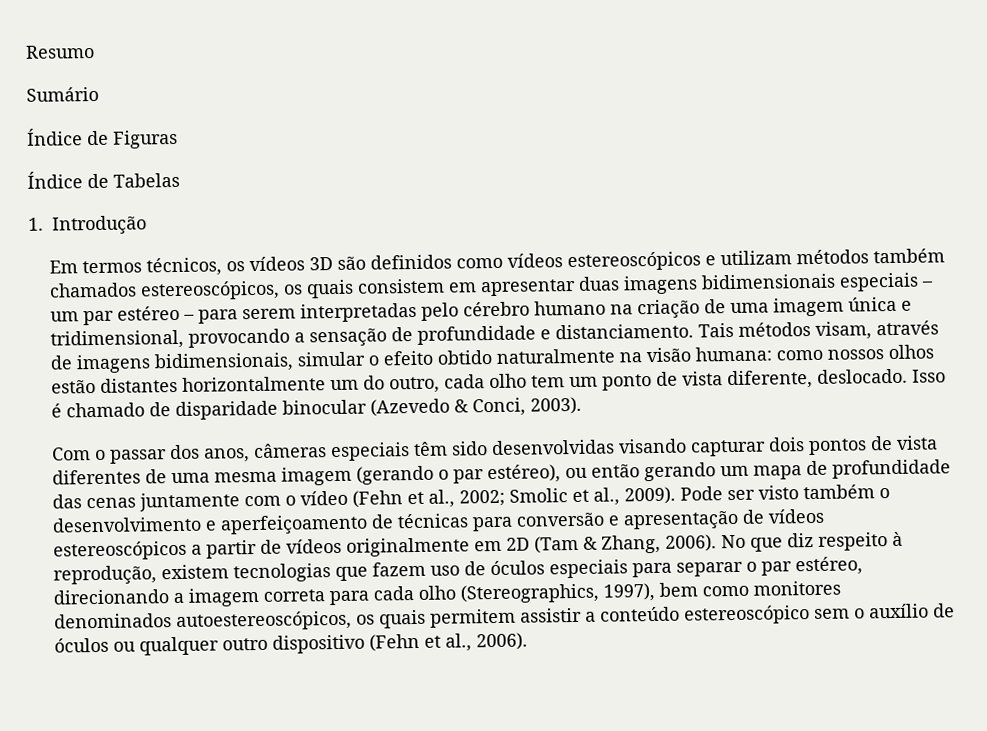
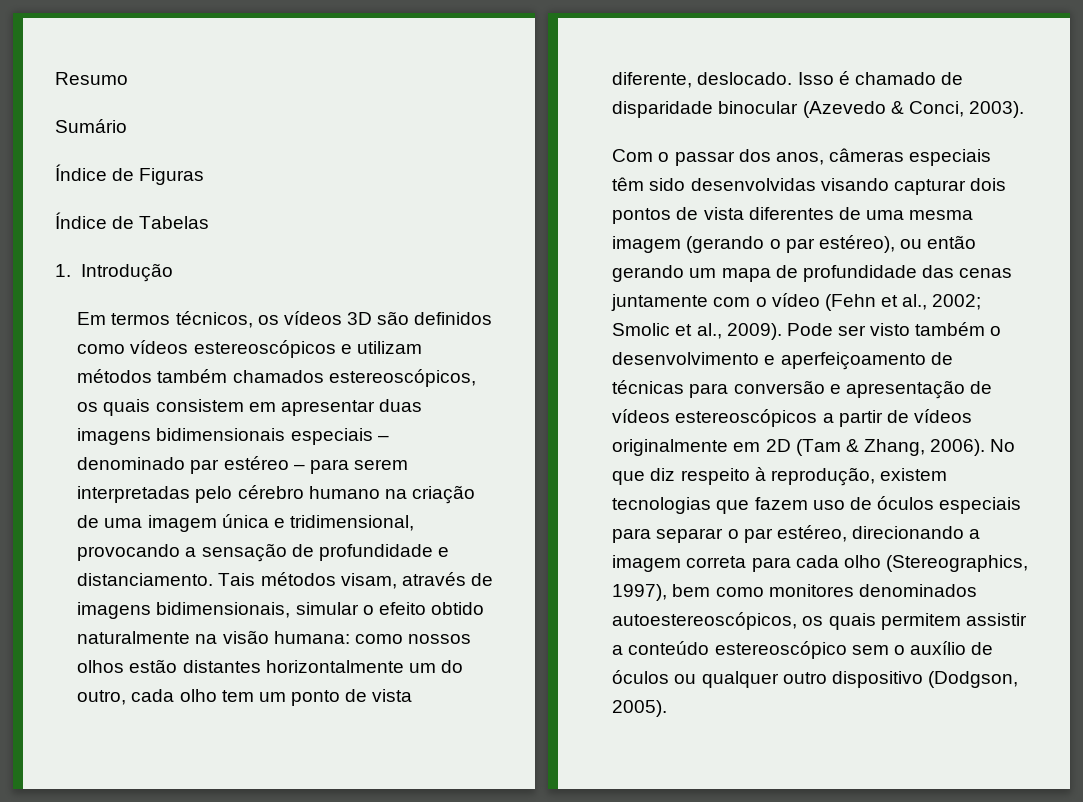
[50,311,80,322] um -> [77,457,186,470] denominado
[369,632,529,652] (Fehn et al., 2006). -> [927,671,1018,688] [612,700,668,717] (Dodgson, 2005).

